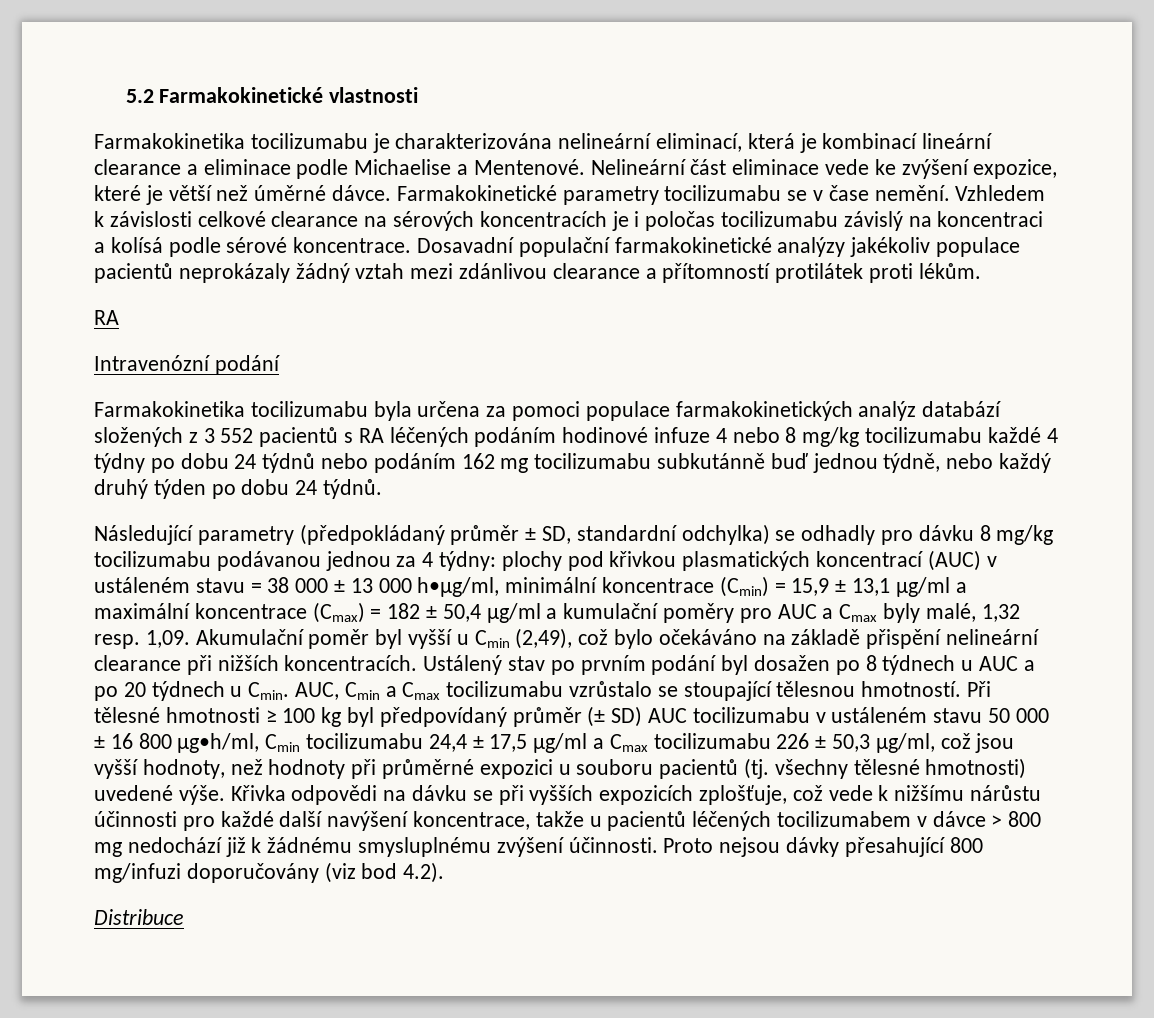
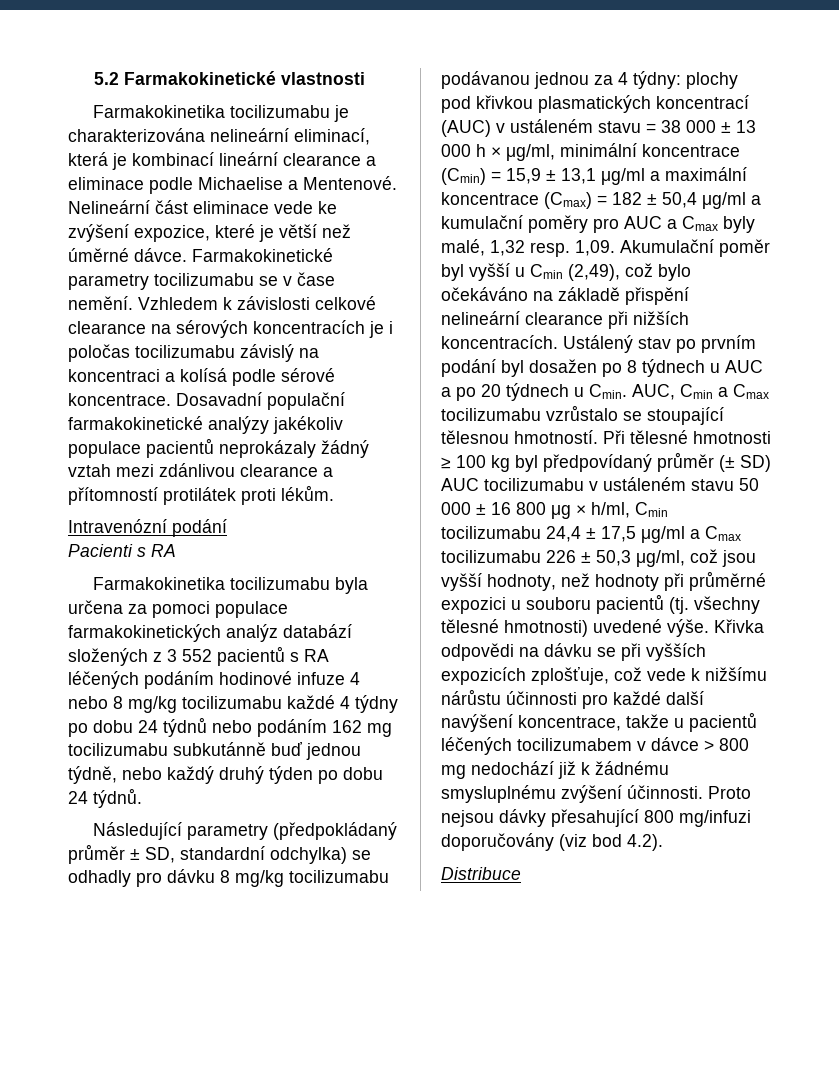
[94,310,119,325] // RA -> (334, 493) none
(280, 365) none -> [68,544,176,557] // Pacienti s RA
[417,577,500,597] h•μg/ml, -> [476,144,555,161] h × μg/ml,
[177,733,260,753] μg•h/ml, -> [551,502,630,519] μg × h/ml,

